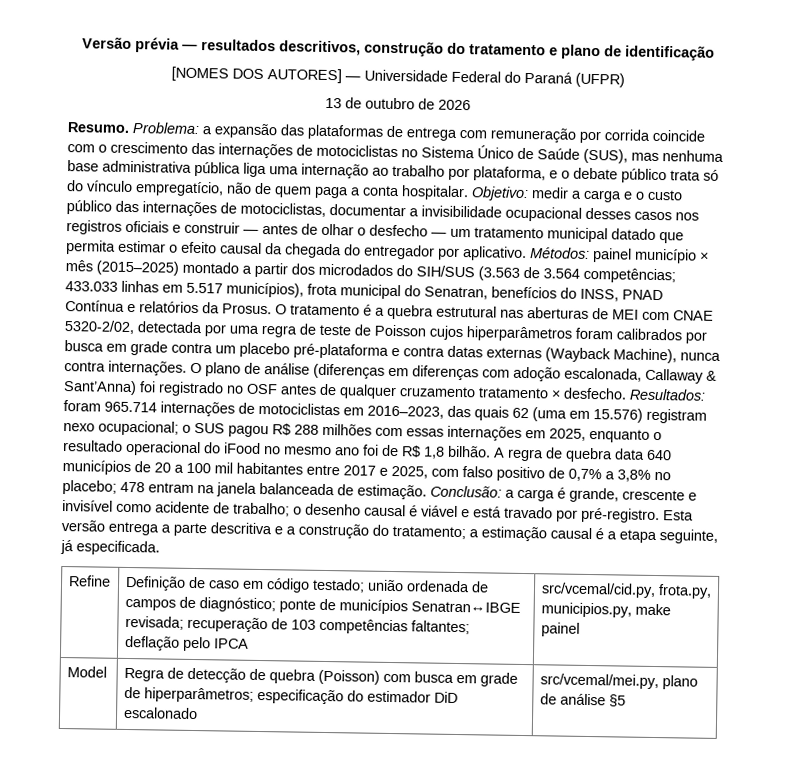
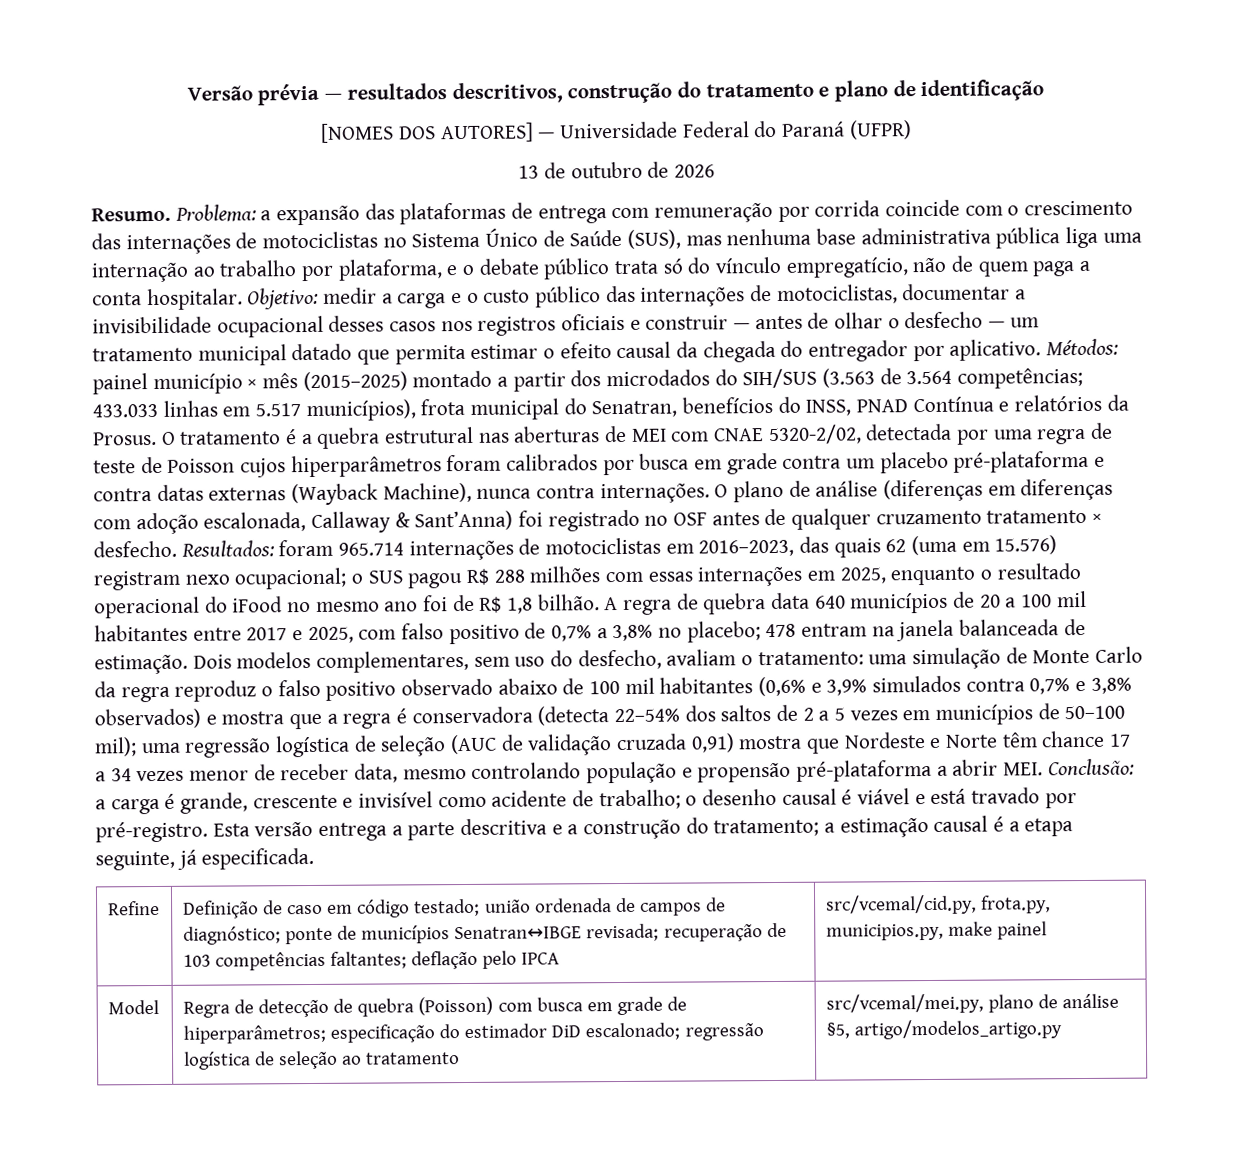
(427, 492) none -> [192,646,1144,673] [94,675,1132,703] [94,703,1126,730] [94,730,1132,758] [95,759,1044,784] Dois modelos complementares, sem uso do desfecho, avaliam o tratamento: uma simulação de Monte Carlo da regra reproduz o falso positivo observado abaixo de 100 mil habitantes (0,6% e 3,9% simulados contra 0,7% e 3,8% observados) e mostra que a regra é conservadora (detecta 22–54% dos saltos de 2 a 5 vezes em municípios de 50–100 mil); uma regressão logística de seleção (AUC de validação cruzada 0,91) mostra que Nordeste e Norte têm chance 17 a 34 vezes menor de receber data, mesmo controlando população e propensão pré-plataforma a abrir MEI.
[122,706,198,720] escalonado -> [585,1022,764,1041] [183,1050,461,1070] escalonado; regressão logística de seleção ao tratamento
[608,694,626,707] §5 -> [825,1019,1062,1040] §5, artigo/modelos_artigo.py

